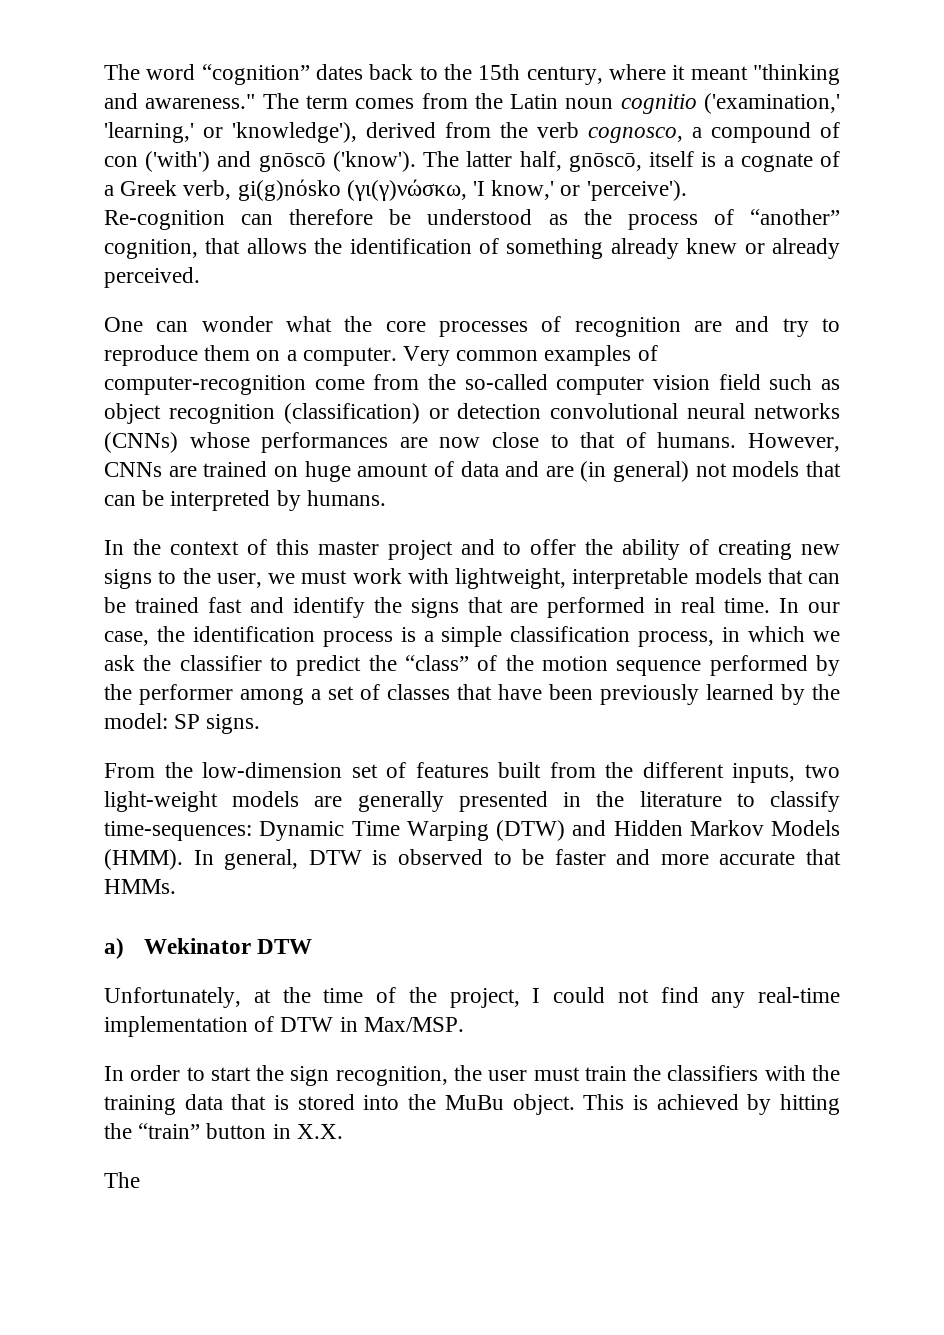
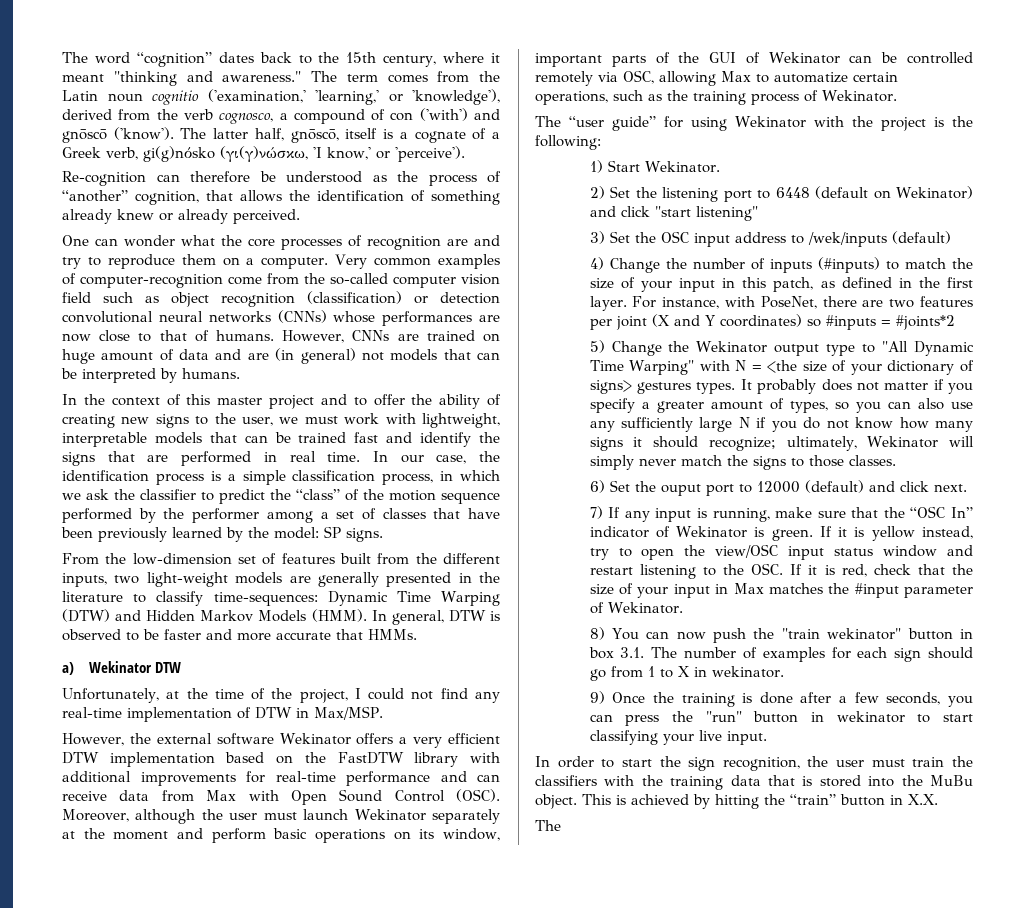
(464, 1024) none -> [62,733,500,748] [62,752,501,767] [62,771,500,786] [62,789,500,805] [62,809,500,824] [62,828,501,843] [535,52,973,67] [535,70,898,86] [535,90,897,105] [535,116,973,131] [535,135,601,150] [589,160,720,173] [589,186,974,202] [589,206,758,221] [589,231,951,247] [589,257,973,273] [589,277,973,292] [589,296,974,311] [589,314,955,330] [589,340,975,356] [589,360,975,375] [589,379,973,394] [589,398,973,413] [589,417,974,432] [589,436,974,451] [589,455,896,470] [589,480,967,496] [589,506,973,522] [589,526,973,541] [589,544,974,560] [589,563,973,579] [589,583,973,598] [589,602,683,614] [589,627,973,643] [588,647,973,662] [589,666,784,681] [589,691,973,707] [589,711,974,726] [589,730,767,745] // However, the external software Wekinator offers a very efficient DTW implementation based on the FastDTW library with additional improvements for real-time performance and can receive data from Max with Open Sound Control (OSC). Moreover, although the user must launch Wekinator separately at the moment and perform basic operations on its window, important parts of the GUI of Wekinator can be controlled remotely via OSC, allowing Max to automatize certain operations, such as the training process of Wekinator. // The “user guide” for using Wekinator with the project is the following: // 1) Start Wekinator. // 2) Set the listening port to 6448 (default on Wekinator) and click "start listening" // 3) Set the OSC input address to /wek/inputs (default) // 4) Change the number of inputs (#inputs) to match the size of your input in this patch, as defined in the first layer. For instance, with PoseNet, there are two features per joint (X and Y coordinates) so #inputs = #joints*2 // 5) Change the Wekinator output type to "All Dynamic Time Warping" with N = <the size of your dictionary of signs> gestures types. It probably does not matter if you specify a greater amount of types, so you can also use any sufficiently large N if you do not know how many signs it should recognize; ultimately, Wekinator will simply never match the signs to those classes. // 6) Set the ouput port to 12000 (default) and click next. // 7) If any input is running, make sure that the “OSC In” indicator of Wekinator is green. If it is yellow instead, try to open the view/OSC input status window and restart listening to the OSC. If it is red, check that the size of your input in Max matches the #input parameter of Wekinator. // 8) You can now push the "train wekinator" button in box 3.1. The number of examples for each sign should go from 1 to X in wekinator. // 9) Once the training is done after a few seconds, you can press the "run" button in wekinator to start classifying your live input.

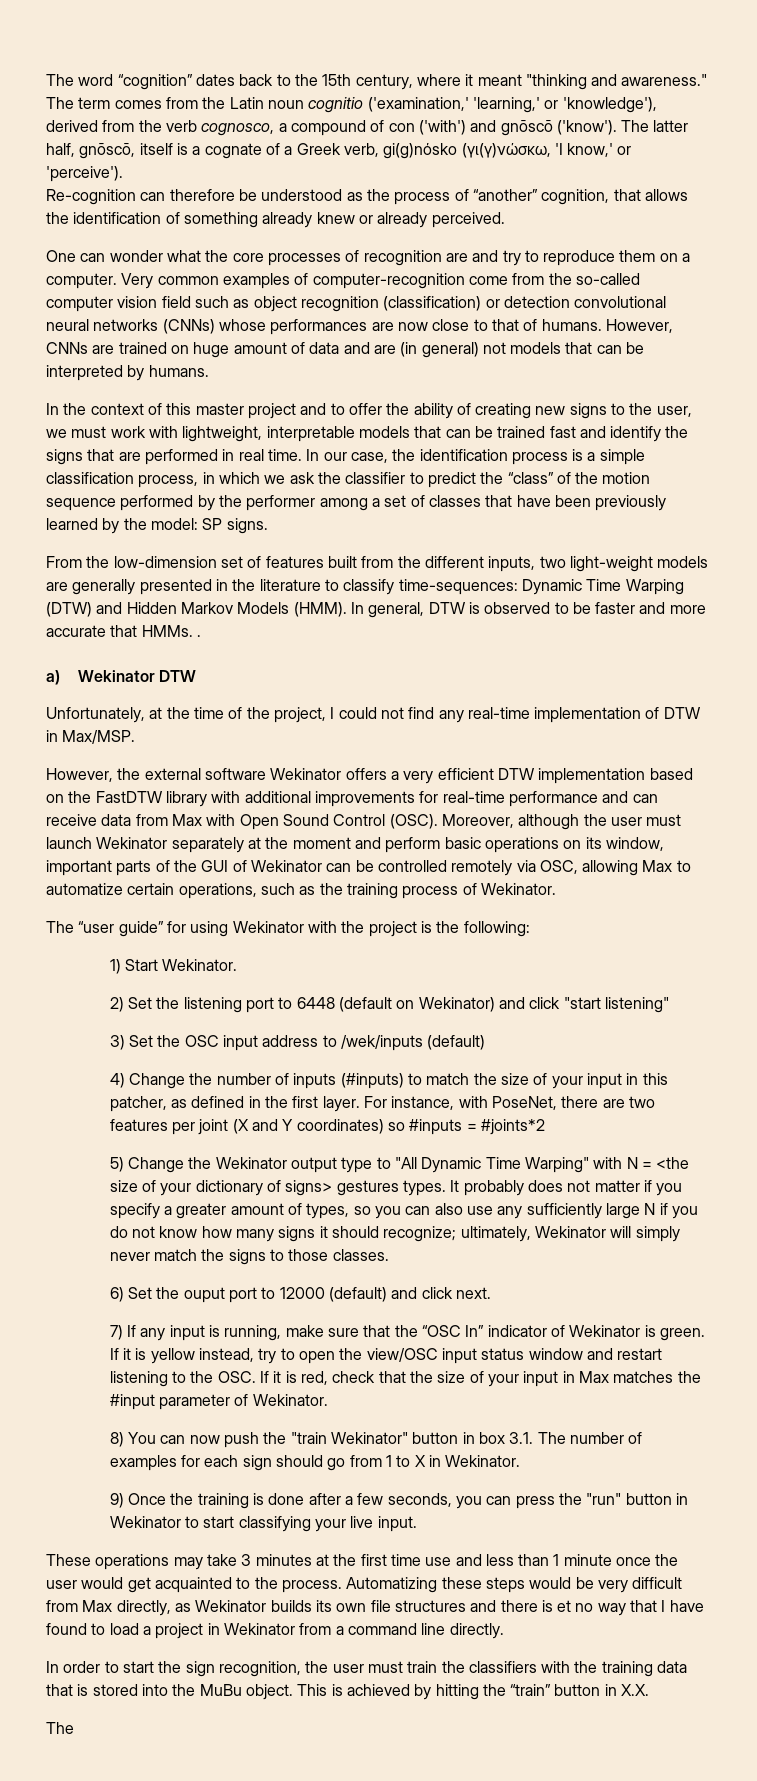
(417, 634) none -> [196,635,201,637] .
[773,277,814,292] patch, -> [109,1096,167,1112] patcher,
[827,628,902,640] wekinator" -> [331,1432,409,1444] Wekinator"
[711,666,784,678] wekinator. -> [445,1455,521,1467] Wekinator.
[836,711,905,723] wekinator -> [109,1516,181,1528] Wekinator
(767, 738) none -> [46,1554,679,1570] [46,1577,683,1593] [46,1600,704,1616] [46,1623,504,1639] // These operations may take 3 minutes at the first time use and less than 1 minute once the user would get acquainted to the process. Automatizing these steps would be very difficult from Max directly, as Wekinator builds its own file structures and there is et no way that I have found to load a project in Wekinator from a command line directly.

